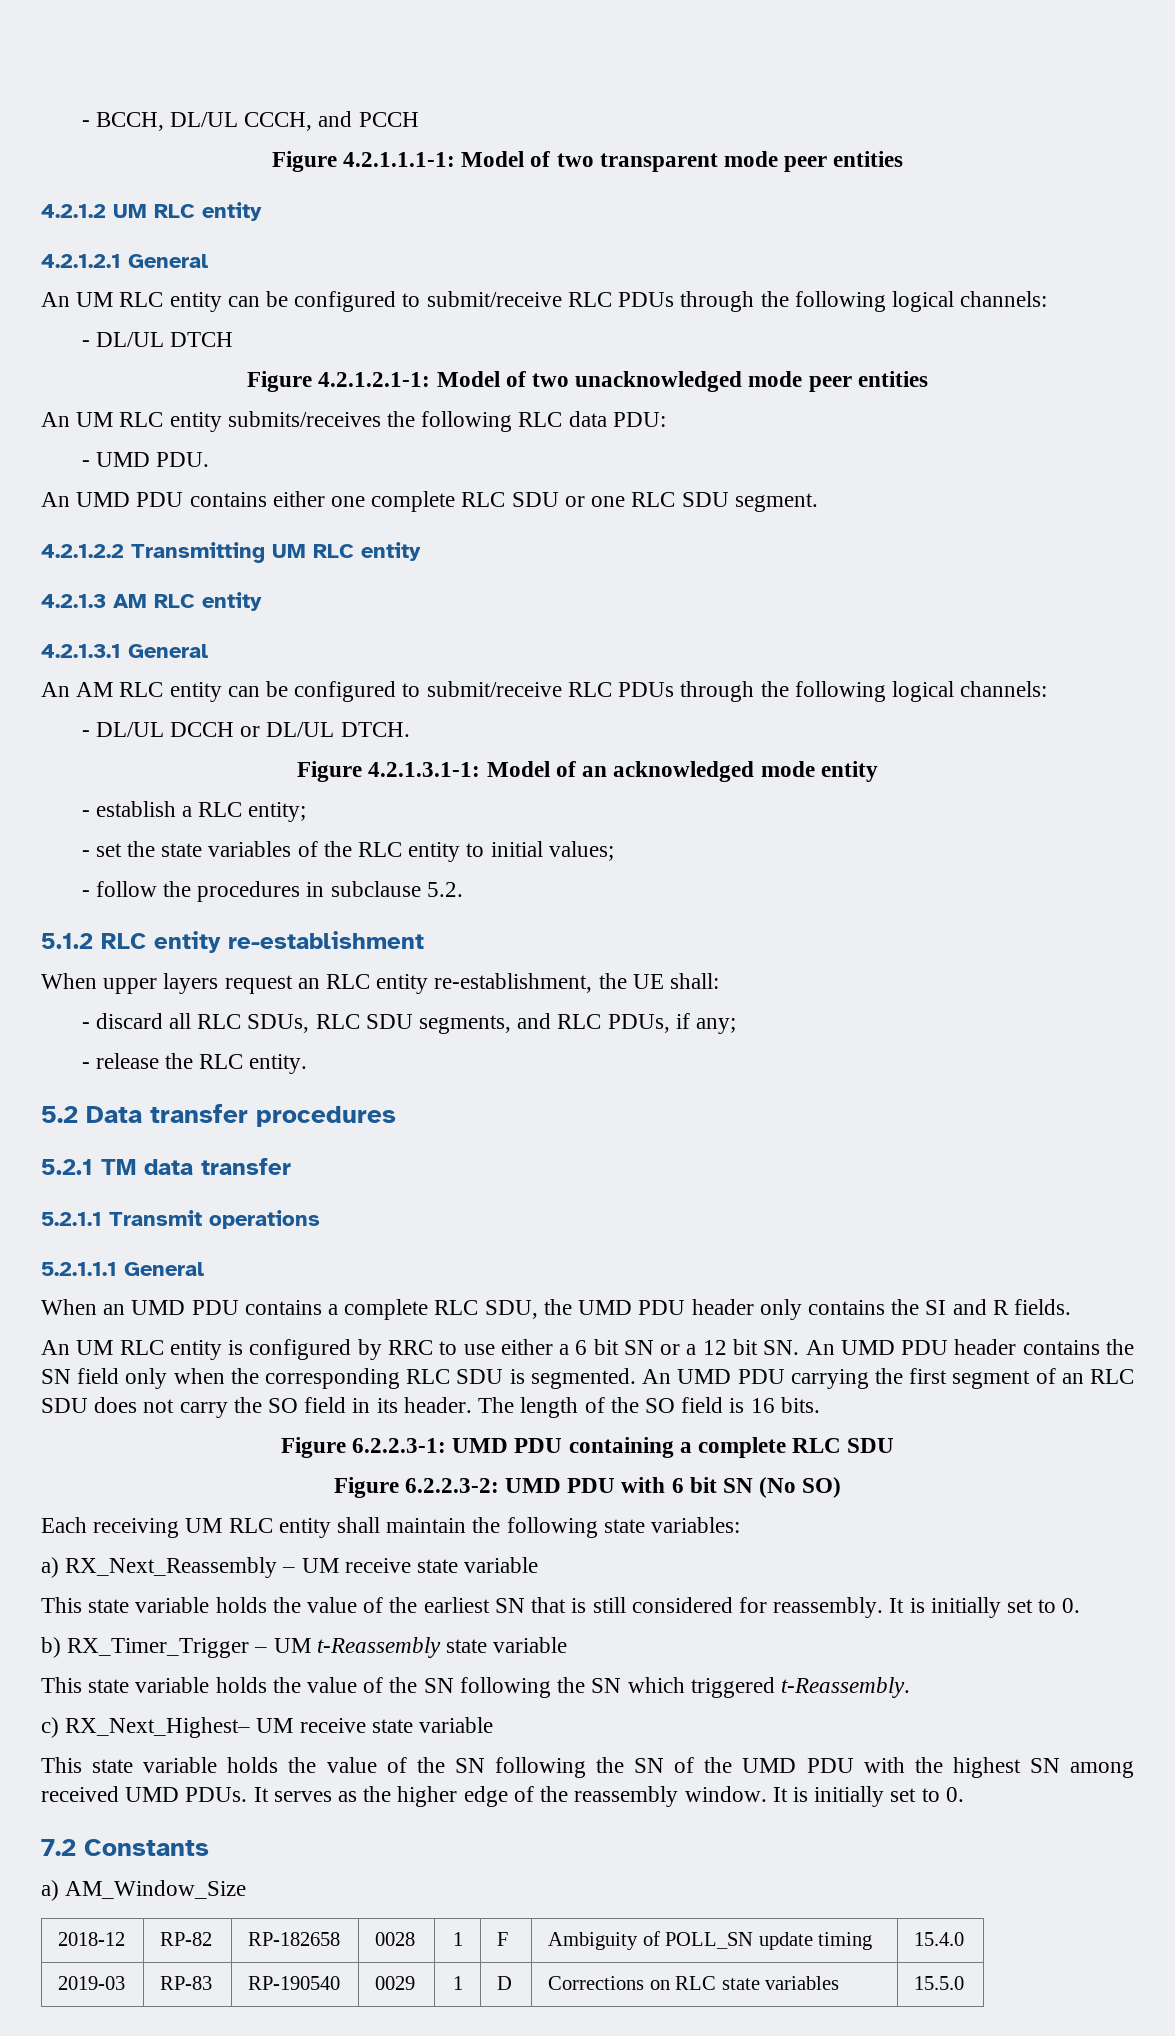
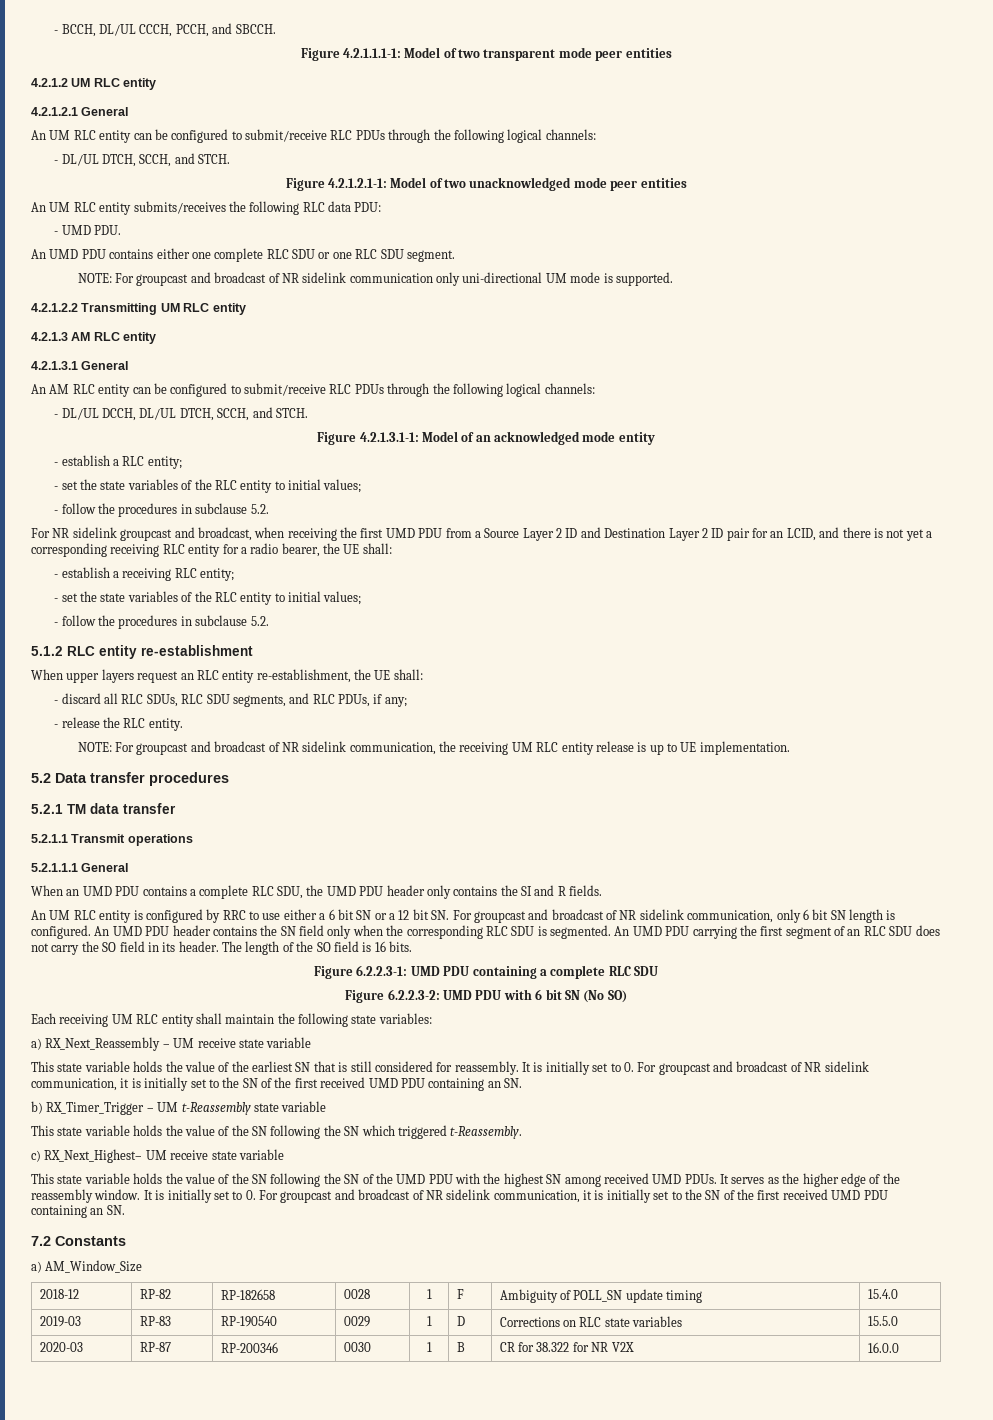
[318,111,419,127] and PCCH -> [175,23,276,37] PCCH, and SBCCH.
[169,332,233,347] DTCH -> [102,153,231,167] DTCH, SCCH, and STCH.
(818, 502) none -> [77,272,673,286] // NOTE: For groupcast and broadcast of NR sidelink communication only uni-directional UM mode is supported.
[169,722,410,737] DCCH or DL/UL DTCH. -> [102,407,308,421] DCCH, DL/UL DTCH, SCCH, and STCH.
(463, 889) none -> [31,527,932,541] [31,543,392,557] [54,567,235,581] [54,591,362,605] [54,615,269,629] // For NR sidelink groupcast and broadcast, when receiving the first UMD PDU from a Source Layer 2 ID and Destination Layer 2 ID pair for an LCID, and there is not yet a corresponding receiving RLC entity for a radio bearer, the UE shall: // - establish a receiving RLC entity; // - set the state variables of the RLC entity to initial values; // - follow the procedures in subclause 5.2.
(308, 1064) none -> [77,741,790,755] // NOTE: For groupcast and broadcast of NR sidelink communication, the receiving UM RLC entity release is up to UE implementation.
(800, 1347) none -> [452,909,896,923] [31,925,91,939] For groupcast and broadcast of NR sidelink communication, only 6 bit SN length is configured.
(1081, 1605) none -> [637,1061,869,1075] [31,1077,522,1091] For groupcast and broadcast of NR sidelink communication, it is initially set to the SN of the first received UMD PDU containing an SN.
(964, 1794) none -> [259,1189,888,1203] [31,1205,125,1218] For groupcast and broadcast of NR sidelink communication, it is initially set to the SN of the first received UMD PDU containing an SN.
(965, 1983) none -> [39,1342,83,1352] [139,1342,171,1352] [220,1342,278,1353] [343,1342,371,1352] [426,1342,432,1352] [456,1342,465,1352] [499,1342,634,1352] [867,1342,899,1353] // 2020-03 | RP-87 | RP-200346 | 0030 | 1 | B | CR for 38.322 for NR V2X | 16.0.0

